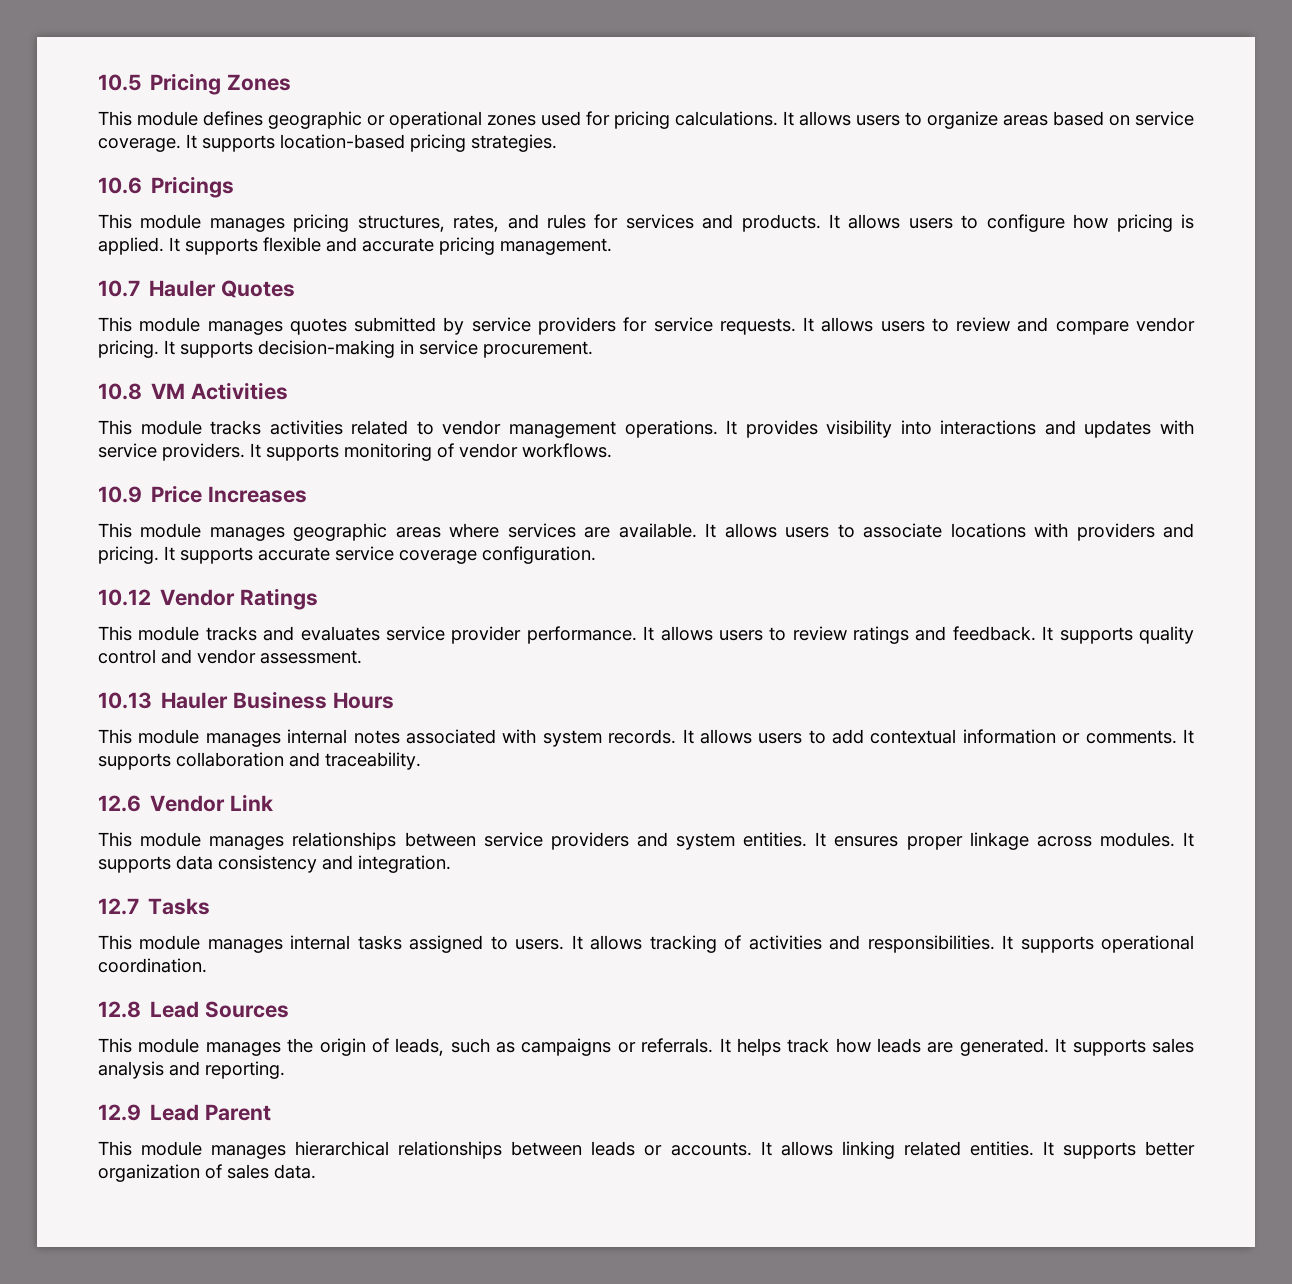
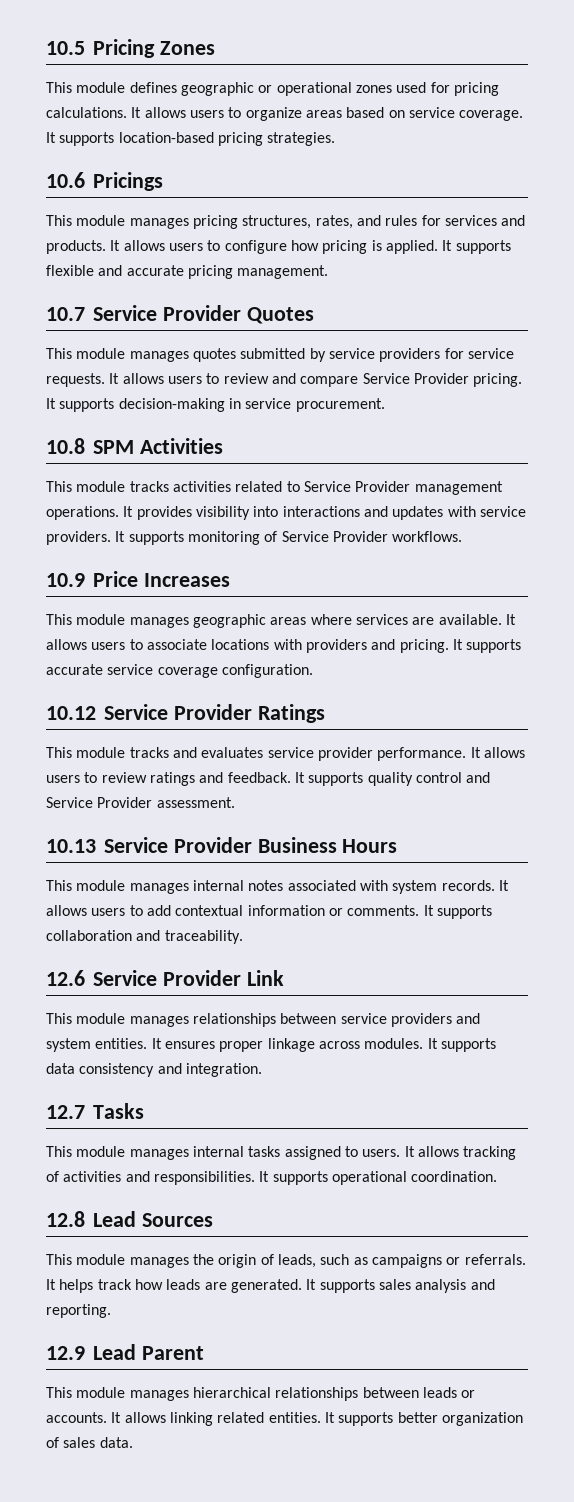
[149,280,217,297] Hauler -> [93,305,241,321] Service Provider
[1136,317,1196,332] vendor -> [362,373,469,384] Service Provider
[151,383,186,399] VM -> [93,440,134,454] SPM
[442,420,502,435] vendor -> [303,481,411,492] Service Provider
[459,443,518,458] vendor -> [281,531,388,542] Service Provider
[160,589,236,606] Vendor -> [104,704,252,720] Service Provider
[197,649,256,664] vendor -> [46,797,153,808] Service Provider
[161,692,229,709] Hauler -> [104,837,252,853] Service Provider
[150,795,226,812] Vendor -> [93,970,241,986] Service Provider

